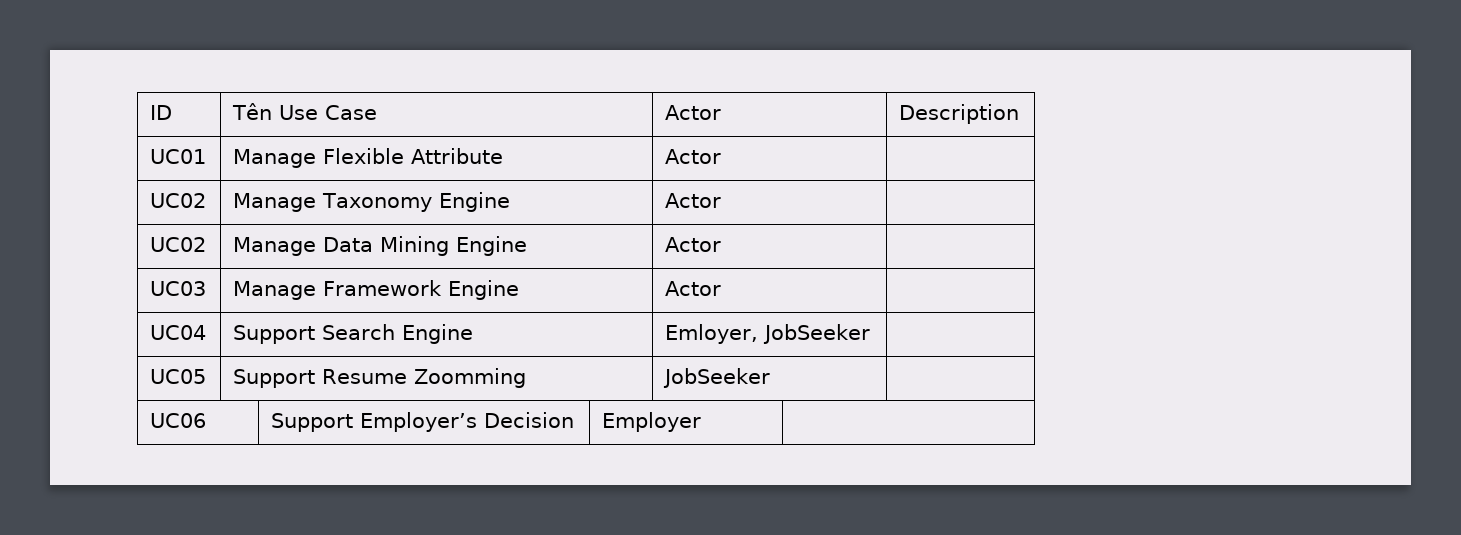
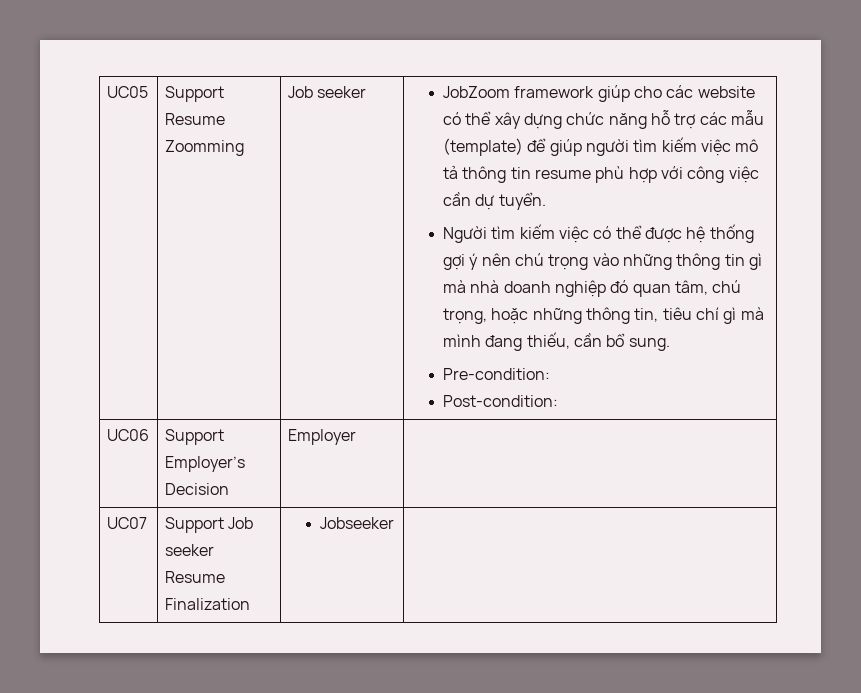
[150,105,173,120] [232,103,378,120] [665,105,722,120] [899,104,1020,124] [150,149,207,164] [233,148,504,168] [665,149,722,164] [150,193,207,208] [233,192,511,212] [665,193,722,208] [150,237,207,252] [233,236,528,256] [665,237,722,252] [150,281,207,296] [233,280,520,300] [665,281,722,296] [150,325,207,340] [233,324,474,344] [665,324,871,344] [150,369,207,384] [233,368,527,388] [663,368,771,388] ID | Tên Use Case | Actor | Description // UC01 | Manage Flexible Attribute | Actor | // UC02 | Manage Taxonomy Engine | Actor | // UC02 | Manage Data Mining Engine | Actor | // UC03 | Manage Framework Engine | Actor | // UC04 | Support Search Engine | Emloyer, JobSeeker | // UC05 | Support Resume Zoomming | JobSeeker | -> [106,86,148,98] [164,86,224,102] [164,113,225,125] [164,140,244,156] [287,86,367,98] [443,85,755,102] [443,110,764,129] [443,137,759,156] [443,165,759,183] [443,192,546,210] [443,224,754,243] [443,253,762,270] [443,280,742,297] [443,307,764,324] [443,332,670,351] [443,368,551,380] [443,395,559,407] UC05 | Support Resume Zoomming | Job seeker | JobZoom framework giúp cho các website có thể xây dựng chức năng hỗ trợ các mẫu (template) để giúp người tìm kiếm việc mô tả thông tin resume phù hợp với công việc cần dự tuyển. // Người tìm kiếm việc có thể được hệ thống gợi ý nên chú trọng vào những thông tin gì mà nhà doanh nghiệp đó quan tâm, chú trọng, hoặc những thông tin, tiêu chí gì mà mình đang thiếu, cần bổ sung. // Pre-condition: // Post-condition:
(702, 422) none -> [106,517,147,529] [164,517,254,533] [164,544,214,556] [164,571,225,583] [164,598,250,610] [320,517,395,529] // UC07 | Support Job seeker Resume Finalization | Jobseeker |

